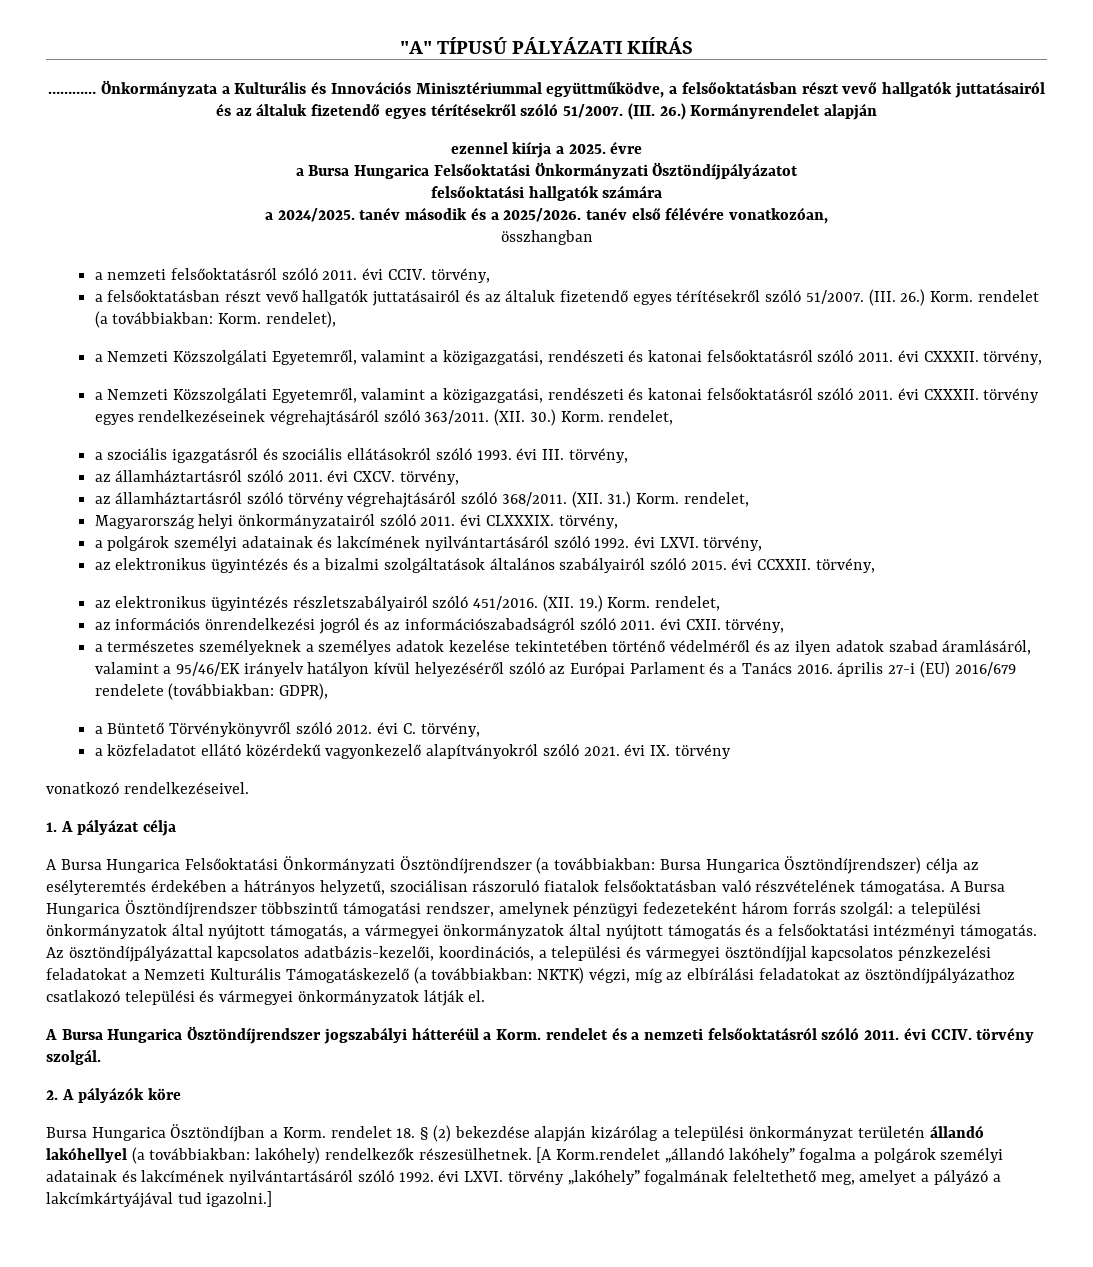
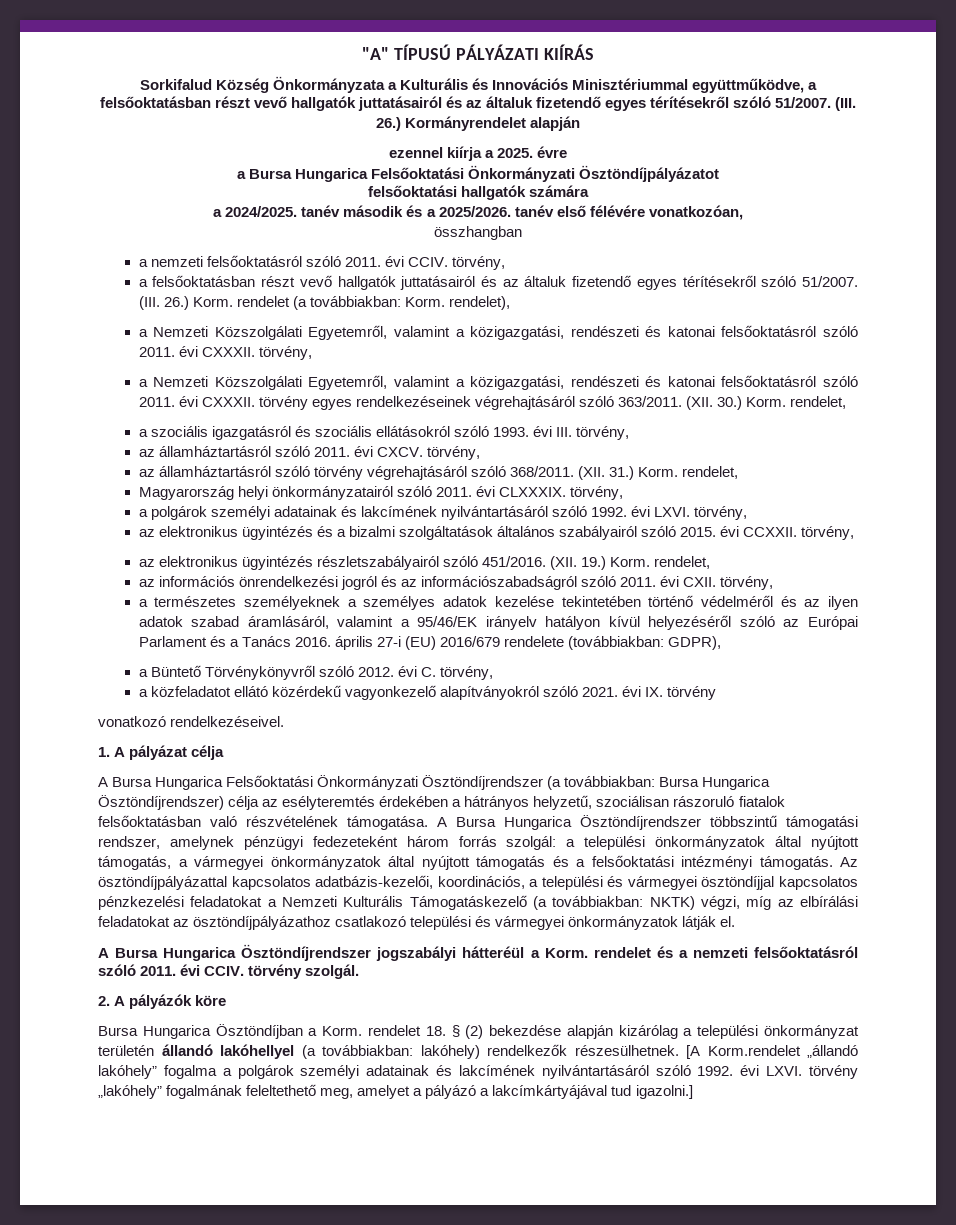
[48,91,97,94] ………… -> [139,78,269,93] Sorkifalud Község

